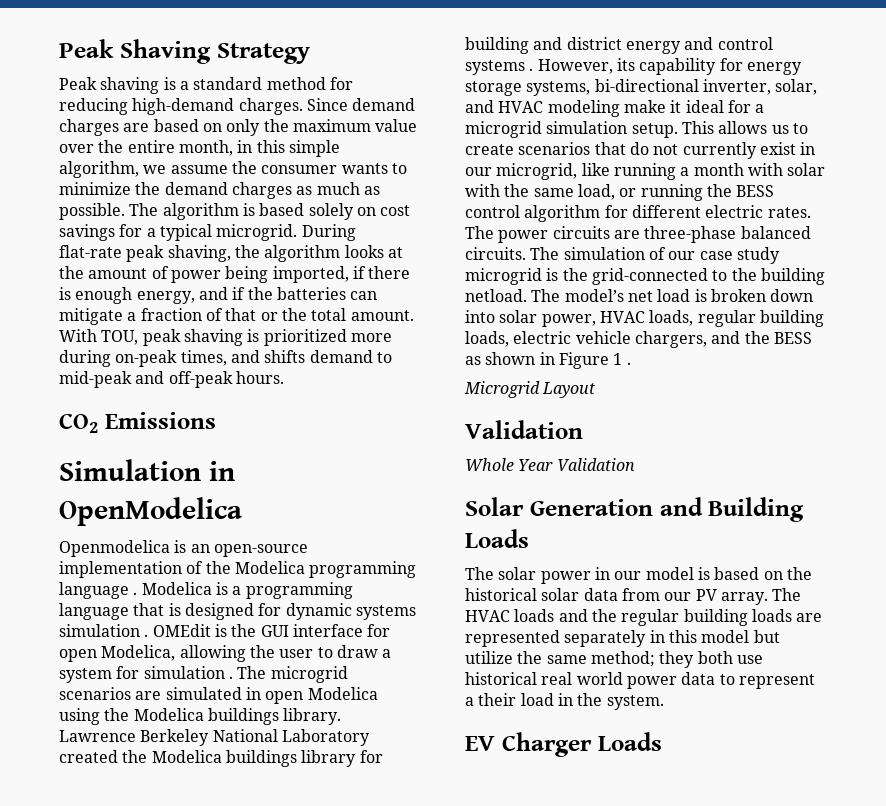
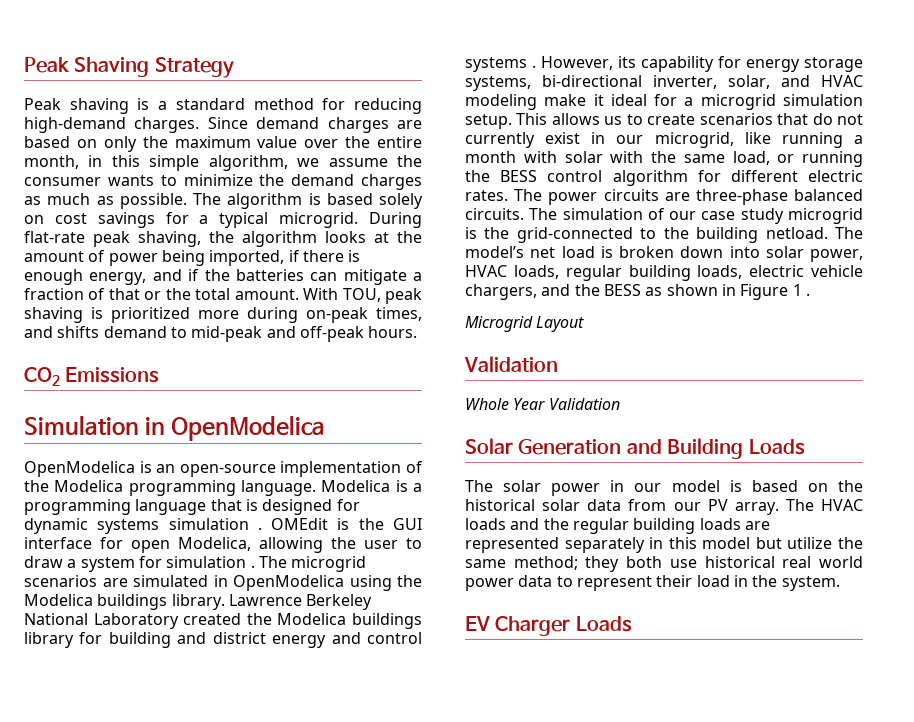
[59,540,170,557] Openmodelica -> [24,461,135,477] OpenModelica
[59,582,138,599] language . -> [241,480,316,496] language.
[265,687,378,704] open Modelica -> [233,575,344,591] OpenModelica
[465,697,474,706] a -> (652, 583) none

